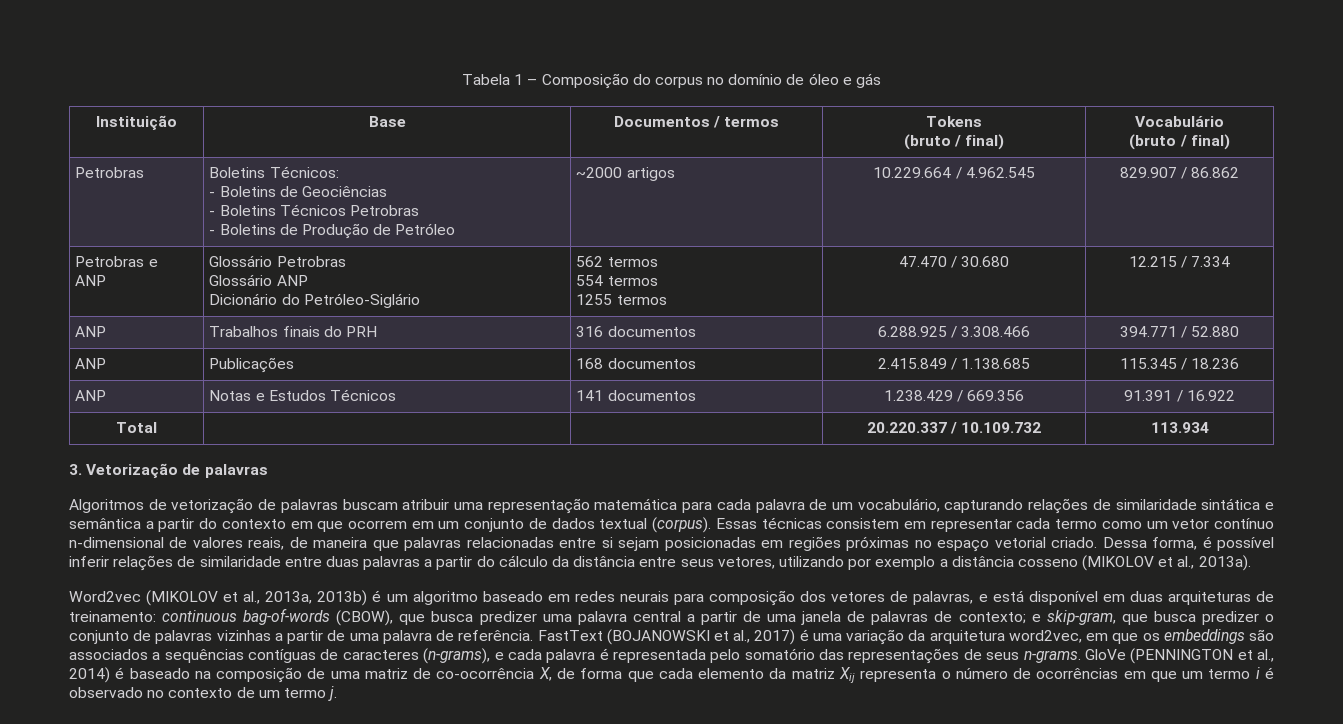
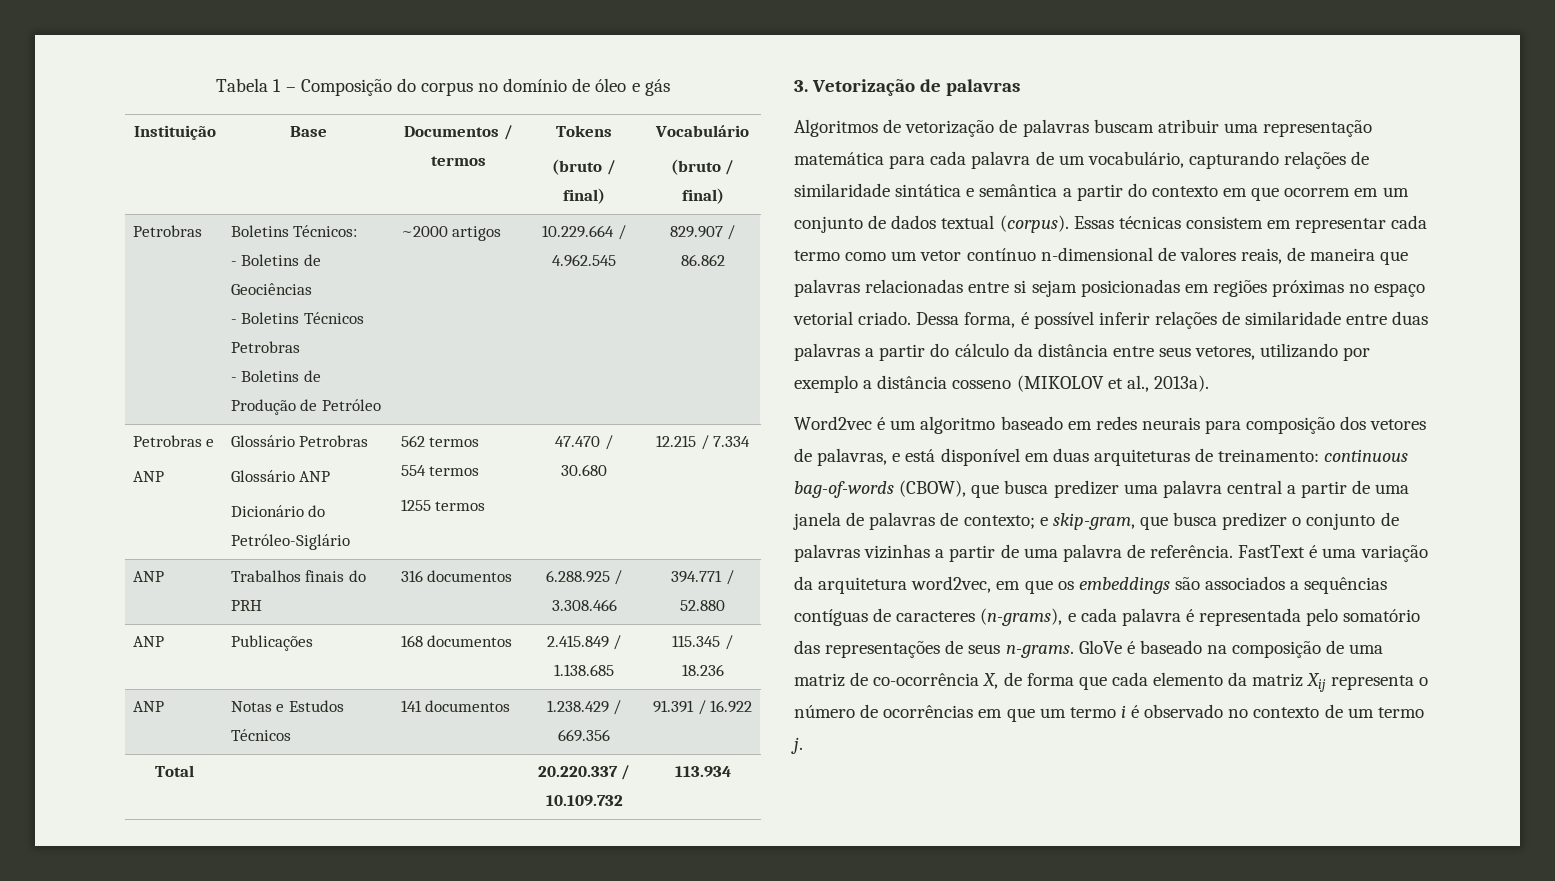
[146,590,368,606] (MIKOLOV et al., 2013a, 2013b) -> (872, 423) none
[606,629,796,645] (BOJANOWSKI et al., 2017) -> (1306, 551) none
[1130,648,1274,664] [69,667,110,683] (PENNINGTON et al., 2014) -> (1122, 647) none

